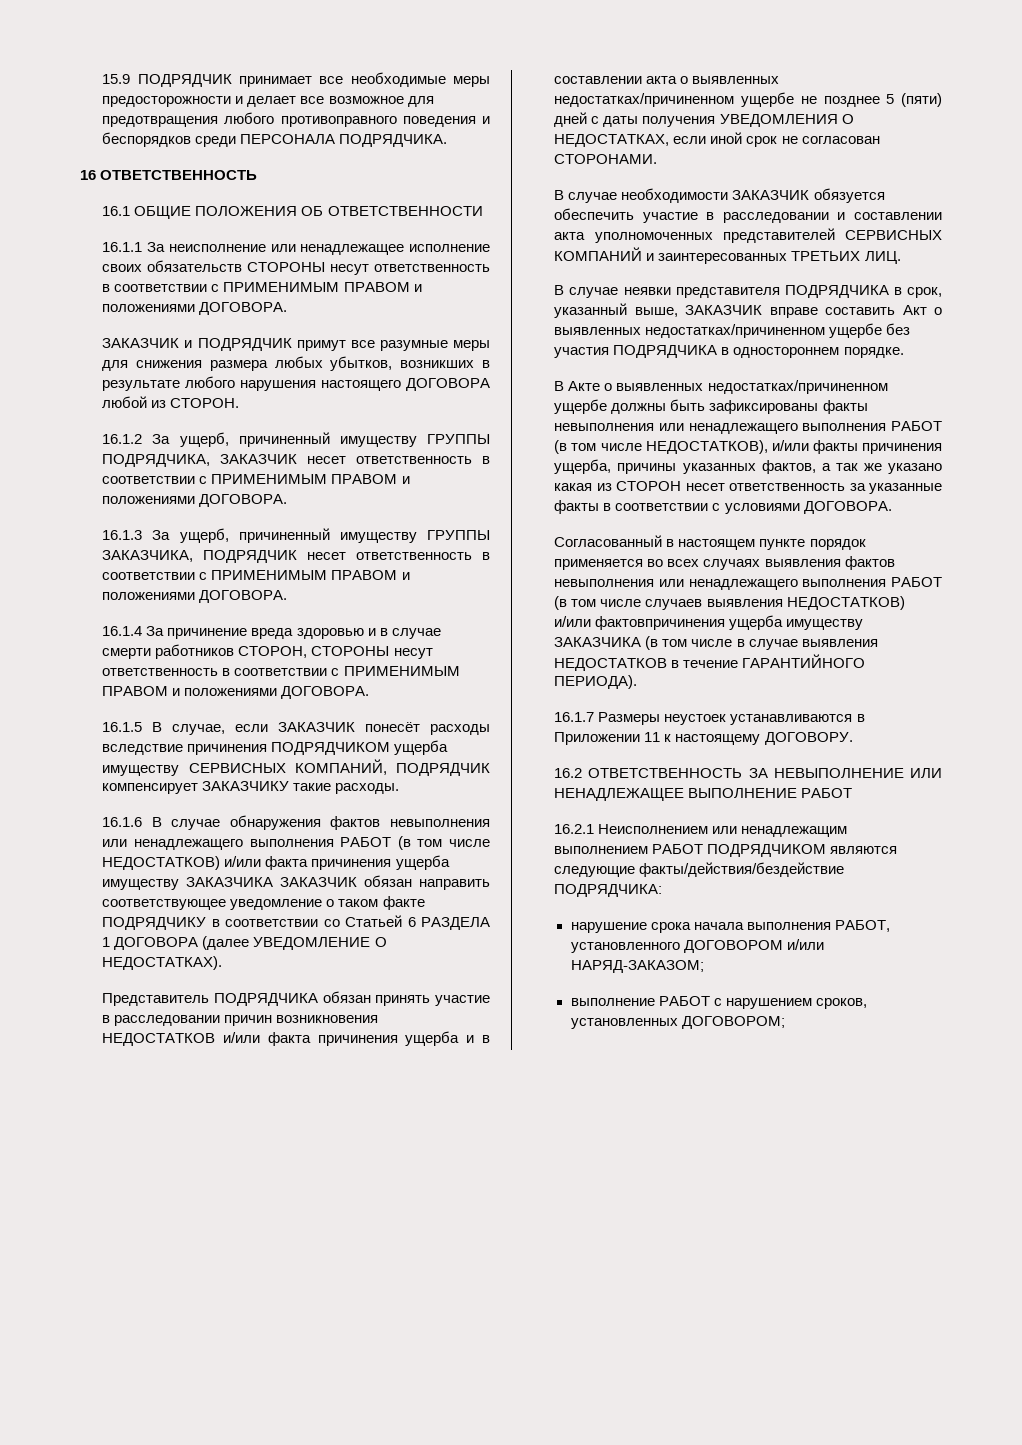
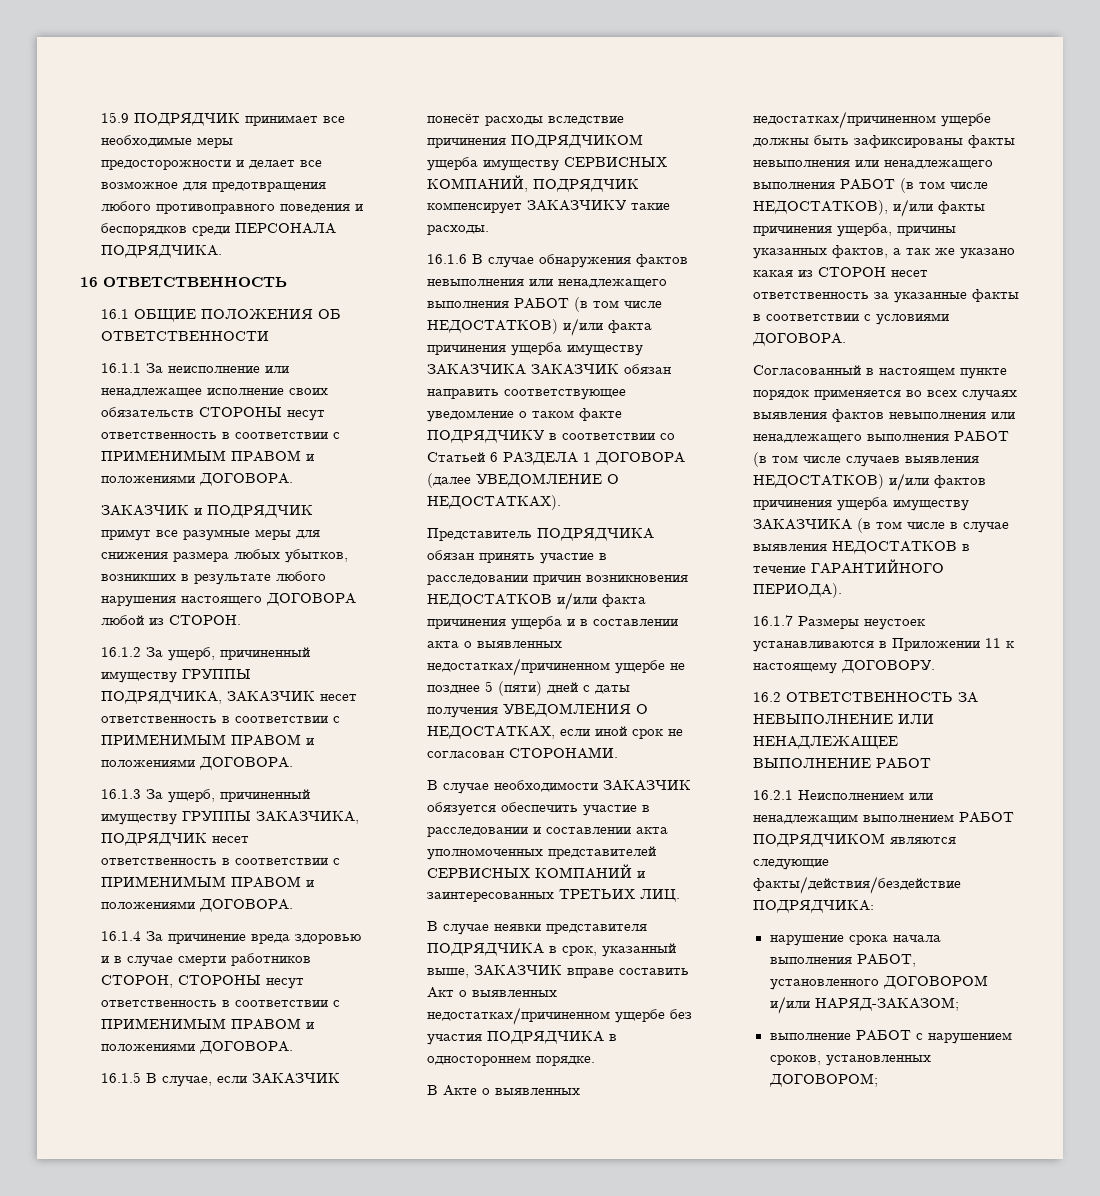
[595,616,726,630] фактовпричинения -> [934,475,987,488] [753,500,833,510] фактов причинения

